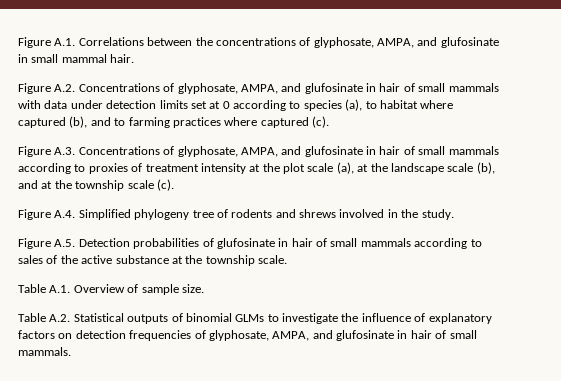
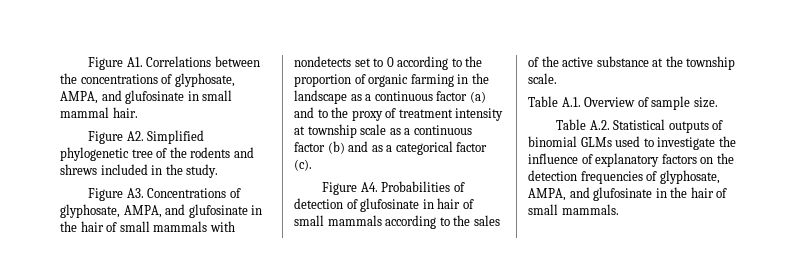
[18,37,76,48] Figure A.1. -> [88,57,143,70] Figure A1.
[54,83,376,94] A.2. Concentrations of glyphosate, AMPA, and glufosinate in -> [126,130,205,144] [60,147,254,161] [60,164,219,178] [88,188,241,201] [60,204,263,218] [60,221,77,232] A2. Simplified phylogenetic tree of the rodents and shrews included in the study. // Figure A3. Concentrations of glyphosate, AMPA, and glufosinate in the
[44,99,454,111] [18,116,329,128] [18,146,499,157] [18,162,495,174] [18,179,174,191] [18,209,454,220] [18,238,200,249] data under detection limits set at 0 according to species (a), to habitat where captured (b), and to farming practices where captured (c). // Figure A.3. Concentrations of glyphosate, AMPA, and glufosinate in hair of small mammals according to proxies of treatment intensity at the plot scale (a), at the landscape scale (b), and at the township scale (c). // Figure A.4. Simplified phylogeny tree of rodents and shrews involved in the study. // Figure A.5. Detection probabilities -> [294,56,483,70] [294,73,489,87] [294,90,486,104] [294,107,504,121] [294,124,472,138] [294,141,488,155] [294,159,312,171] [322,181,465,195] [294,198,343,209] nondetects set to 0 according to the proportion of organic farming in the landscape as a continuous factor (a) and to the proxy of treatment intensity at township scale as a continuous factor (b) and as a categorical factor (c). // Figure A4. Probabilities of detection
(482, 243) none -> [453,215,471,226] the
(265, 318) none -> [615,136,641,147] used
(73, 336) none -> [716,153,734,164] the
(408, 334) none -> [670,187,688,198] the

